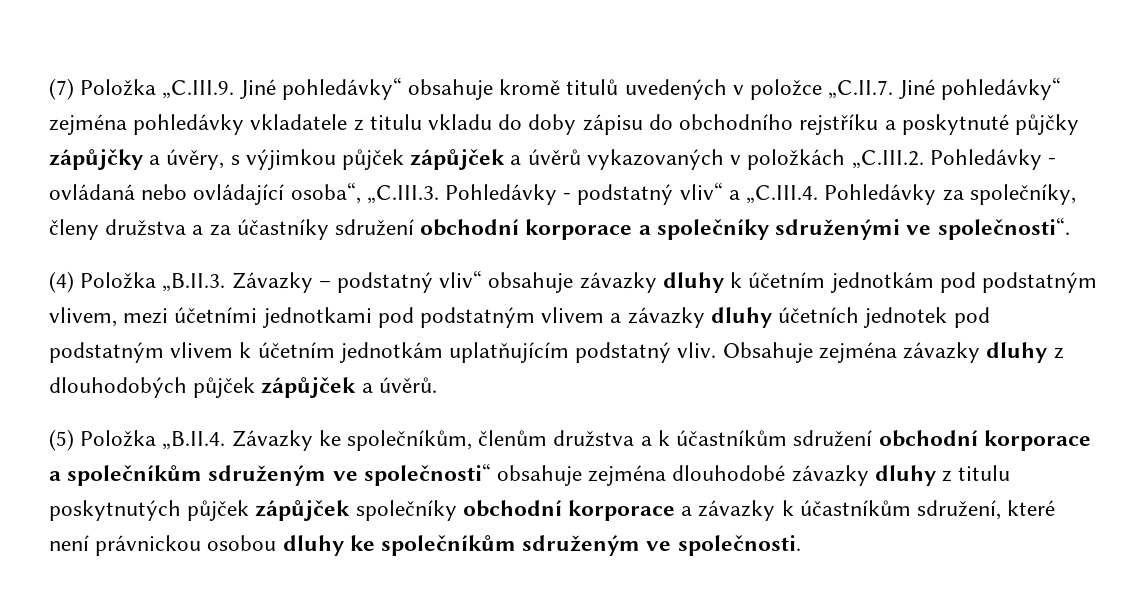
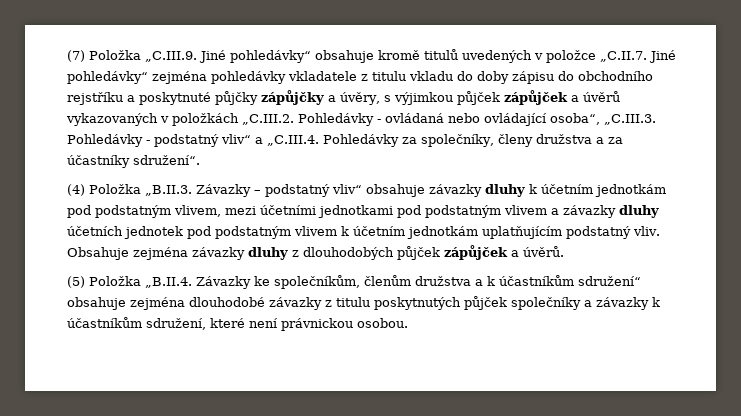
[335,217,1070,240] sdružení obchodní korporace a společníky sdruženými ve společnosti“. -> [133,155,200,165] sdružení“.
[793,430,1091,451] [49,463,491,486] sdružení obchodní korporace a společníkům sdruženým ve společnosti“ -> [578,276,641,286] sdružení“
[874,465,936,486] dluhy -> (322, 303) none
[255,500,676,521] zápůjček společníky obchodní korporace -> [511,297,581,310] společníky
[207,535,801,556] osobou dluhy ke společníkům sdruženým ve společnosti. -> [357,318,408,328] osobou.

